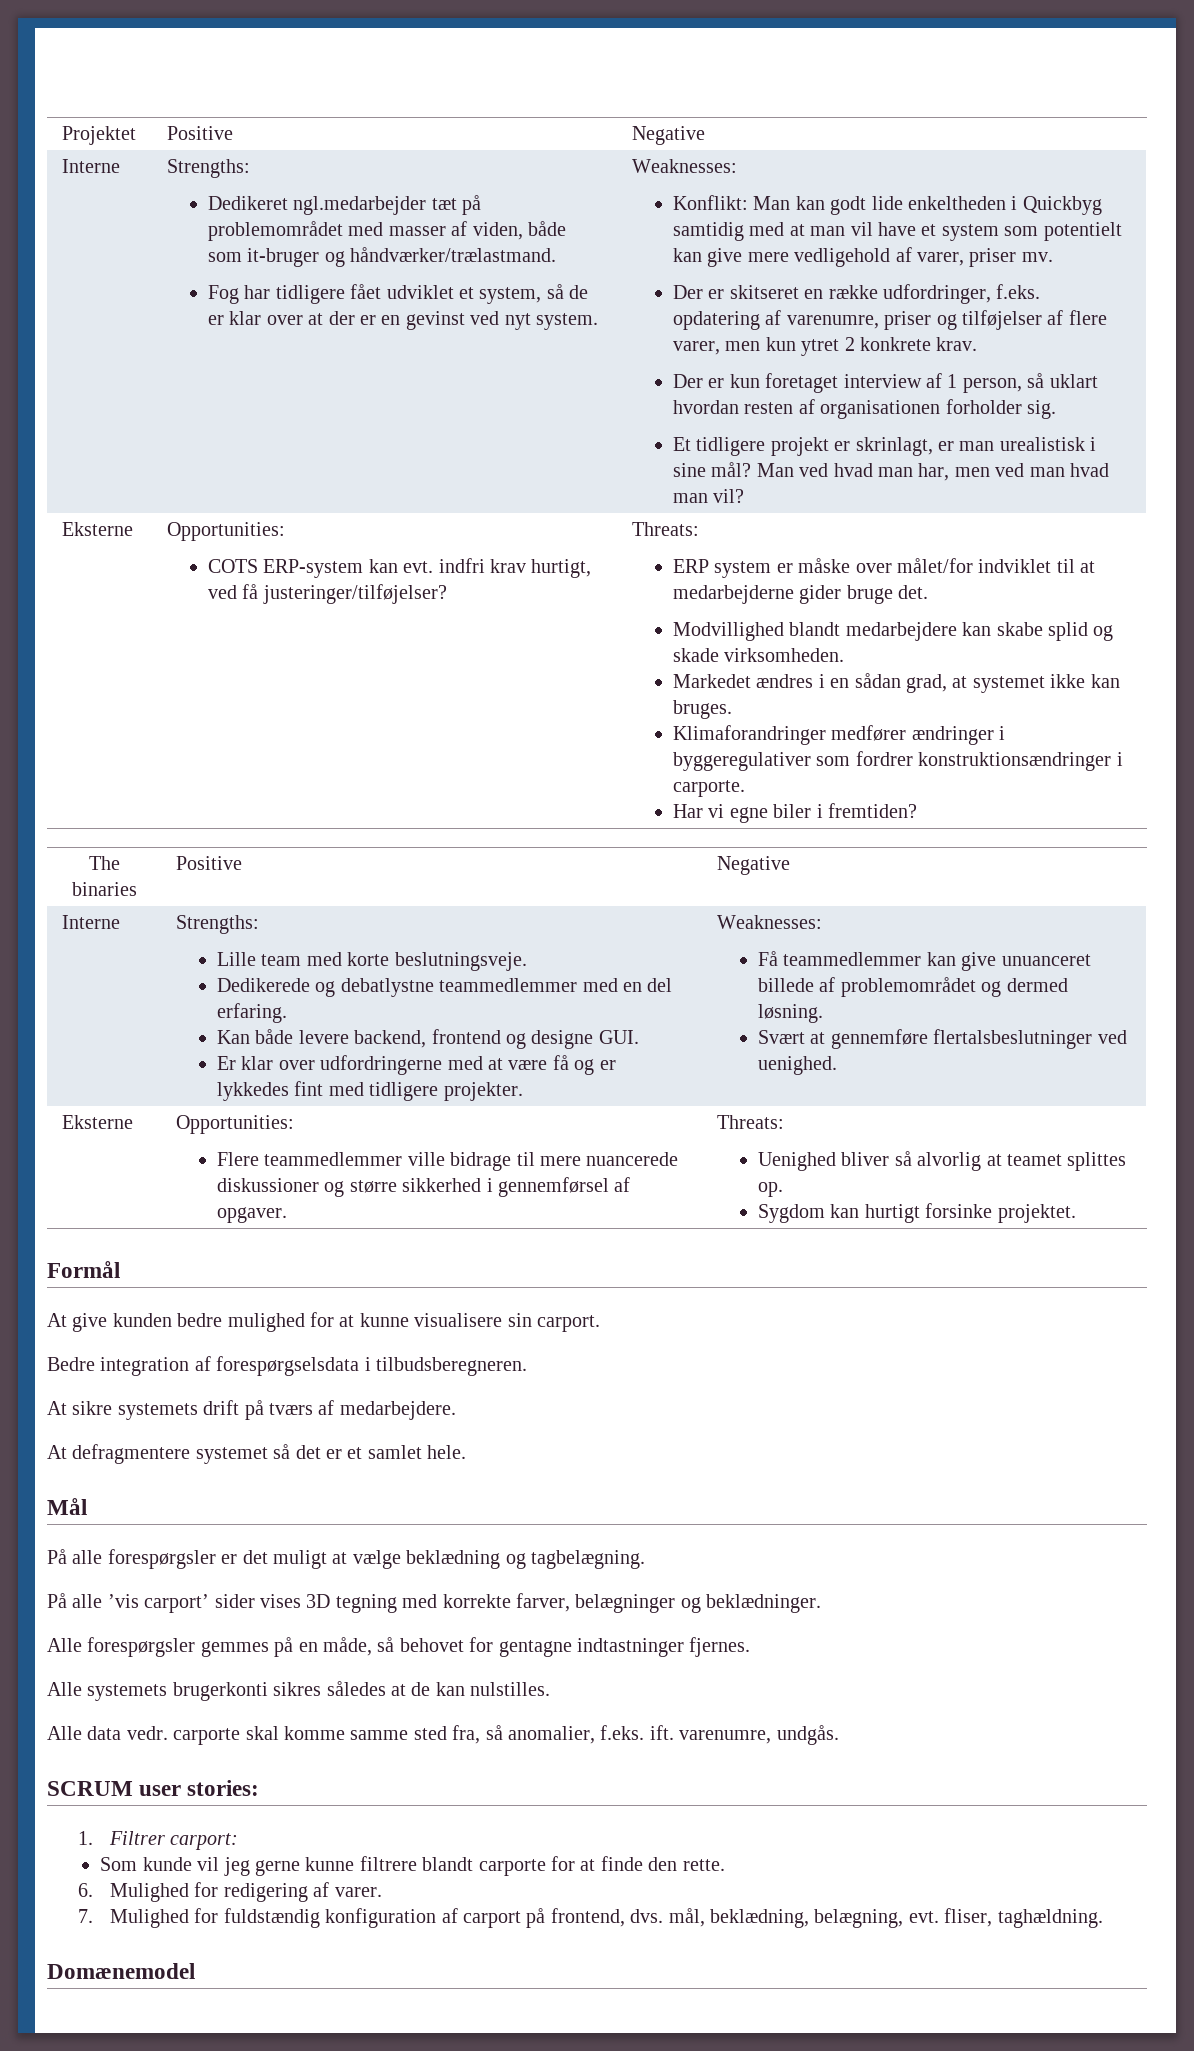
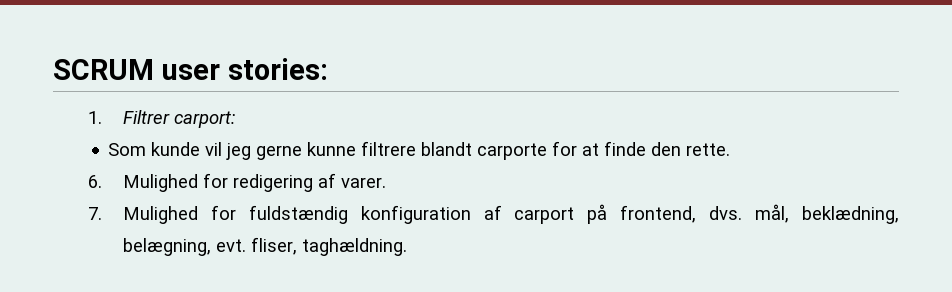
[62,126,137,145] [167,126,234,140] [632,126,706,145] [62,159,121,173] [167,159,251,178] [208,195,482,215] [208,221,567,241] [208,247,557,267] [208,284,589,304] [208,311,599,330] [632,159,738,173] [673,195,1102,215] [673,222,1122,241] [673,247,1053,267] [673,284,1041,304] [673,310,1107,330] [673,337,978,356] [673,373,1098,393] [673,399,1057,419] [673,437,1097,456] [673,462,1110,481] [673,489,745,503] [62,522,134,536] [167,522,286,541] [208,558,592,578] [208,584,447,604] [632,522,700,536] [673,558,1096,578] [673,585,929,604] [673,622,1114,641] [673,648,845,662] [673,673,1120,693] [673,700,733,719] [673,725,1006,745] [673,751,1123,771] [673,780,746,797] [673,803,918,823] [89,856,120,870] [72,882,137,896] [176,856,243,870] [717,856,791,875] [62,915,121,929] [176,915,260,934] [217,952,527,971] [217,978,673,997] [217,1003,288,1023] [217,1029,639,1049] [217,1055,616,1075] [217,1081,523,1101] [717,915,823,929] [758,951,1091,971] [758,977,1068,997] [758,1004,824,1023] [758,1029,1127,1049] [758,1056,838,1075] [62,1115,134,1129] [176,1115,295,1134] [217,1152,679,1171] [217,1177,631,1197] [217,1207,288,1223] [717,1115,785,1129] [758,1151,1127,1171] [758,1182,784,1197] [758,1203,1076,1223] [47,1261,120,1278] [47,1312,600,1332] [47,1356,527,1376] [47,1400,456,1420] [47,1444,467,1464] [47,1498,87,1515] [47,1549,645,1569] [47,1593,822,1613] [47,1637,751,1657] [47,1681,551,1701] [47,1725,839,1745] Projektet | Positive | Negative // Interne | Strengths: // Dedikeret ngl.medarbejder tæt på problemområdet med masser af viden, både som it-bruger og håndværker/trælastmand. // Fog har tidligere fået udviklet et system, så de er klar over at der er en gevinst ved nyt system. | Weaknesses: // Konflikt: Man kan godt lide enkeltheden i Quickbyg samtidig med at man vil have et system som potentielt kan give mere vedligehold af varer, priser mv. // Der er skitseret en række udfordringer, f.eks. opdatering af varenumre, priser og tilføjelser af flere varer, men kun ytret 2 konkrete krav. // Der er kun foretaget interview af 1 person, så uklart hvordan resten af organisationen forholder sig. // Et tidligere projekt er skrinlagt, er man urealistisk i sine mål? Man ved hvad man har, men ved man hvad man vil? // Eksterne | Opportunities: // COTS ERP-system kan evt. indfri krav hurtigt, ved få justeringer/tilføjelser? | Threats: // ERP system er måske over målet/for indviklet til at medarbejderne gider bruge det. // Modvillighed blandt medarbejdere kan skabe splid og skade virksomheden. // Markedet ændres i en sådan grad, at systemet ikke kan bruges. // Klimaforandringer medfører ændringer i byggeregulativer som fordrer konstruktionsændringer i carporte. // Har vi egne biler i fremtiden? // The binaries | Positive | Negative // Interne | Strengths: // Lille team med korte beslutningsveje. // Dedikerede og debatlystne teammedlemmer med en del erfaring. // Kan både levere backend, frontend og designe GUI. // Er klar over udfordringerne med at være få og er lykkedes fint med tidligere projekter. | Weaknesses: // Få teammedlemmer kan give unuanceret billede af problemområdet og dermed løsning. // Svært at gennemføre flertalsbeslutninger ved uenighed. // Eksterne | Opportunities: // Flere teammedlemmer ville bidrage til mere nuancerede diskussioner og større sikkerhed i gennemførsel af opgaver. | Threats: // Uenighed bliver så alvorlig at teamet splittes op. // Sygdom kan hurtigt forsinke projektet. // Formål // At give kunden bedre mulighed for at kunne visualisere sin carport. // Bedre integration af forespørgselsdata i tilbudsberegneren. // At sikre systemets drift på tværs af medarbejdere. // At defragmentere systemet så det er et samlet hele. // Mål // På alle forespørgsler er det muligt at vælge beklædning og tagbelægning. // På alle ’vis carport’ sider vises 3D tegning med korrekte farver, belægninger og beklædninger. // Alle forespørgsler gemmes på en måde, så behovet for gentagne indtastninger fjernes. // Alle systemets brugerkonti sikres således at de kan nulstilles. // Alle data vedr. carporte skal komme samme sted fra, så anomalier, f.eks. ift. varenumre, undgås. // -> (53, 69) none
[47,1963,195,1979] // Domænemodel -> (407, 247) none

